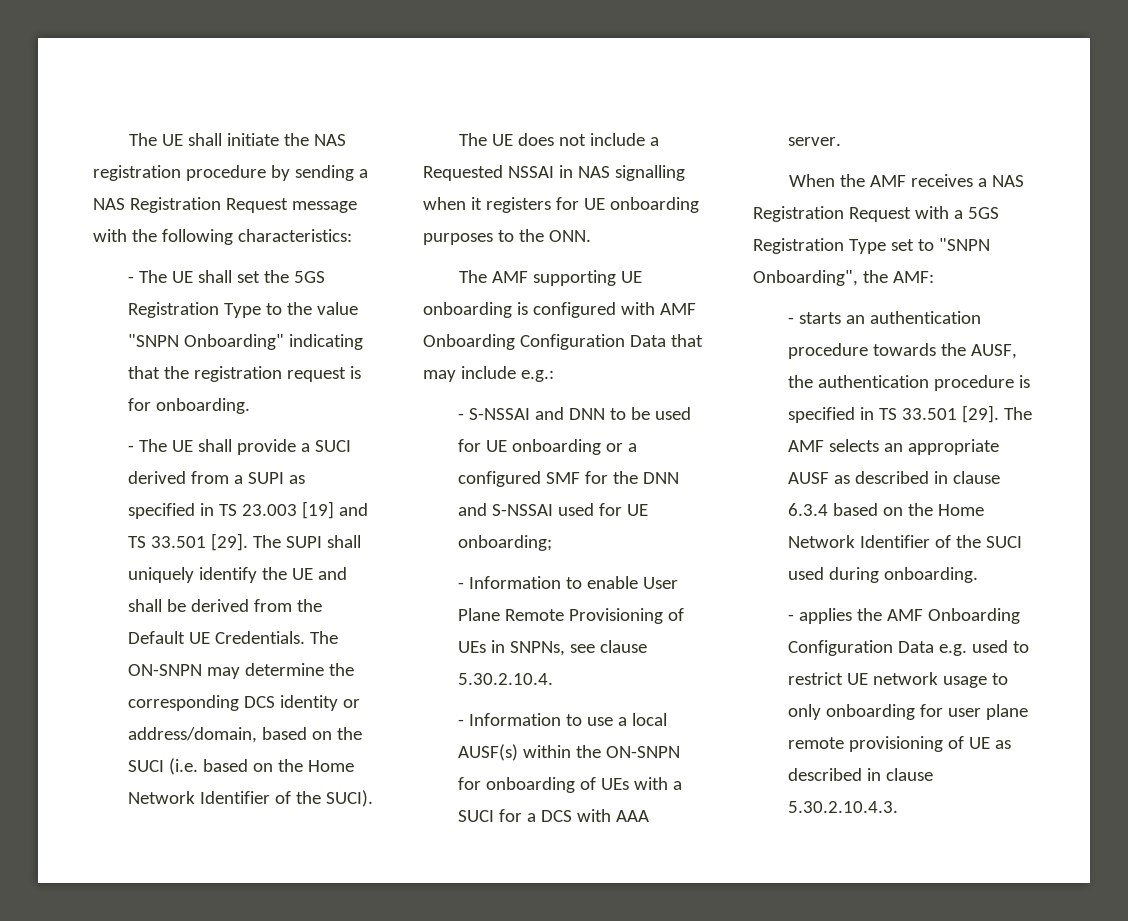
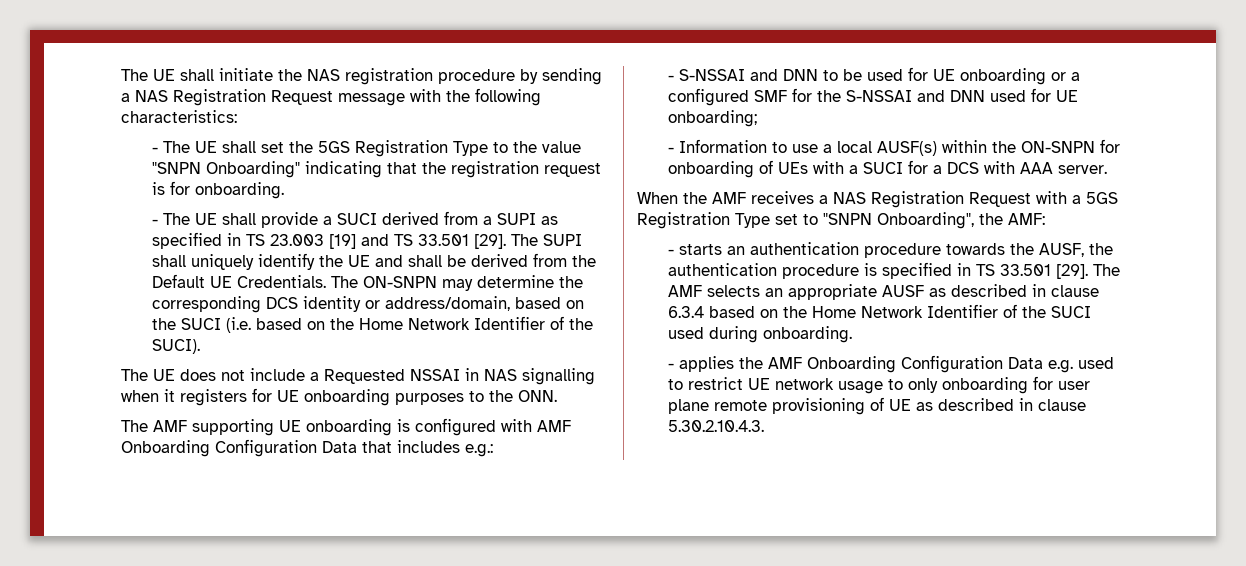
[423,366,516,382] may include -> [397,440,460,453] includes
[643,472,680,484] [458,503,554,516] DNN and S-NSSAI -> [846,90,986,102] S-NSSAI and DNN
[458,576,679,589] [458,608,685,624] [458,640,648,656] [458,673,554,685] // - Information to enable User Plane Remote Provisioning of UEs in SNPNs, see clause 5.30.2.10.4. -> (758, 118) none

